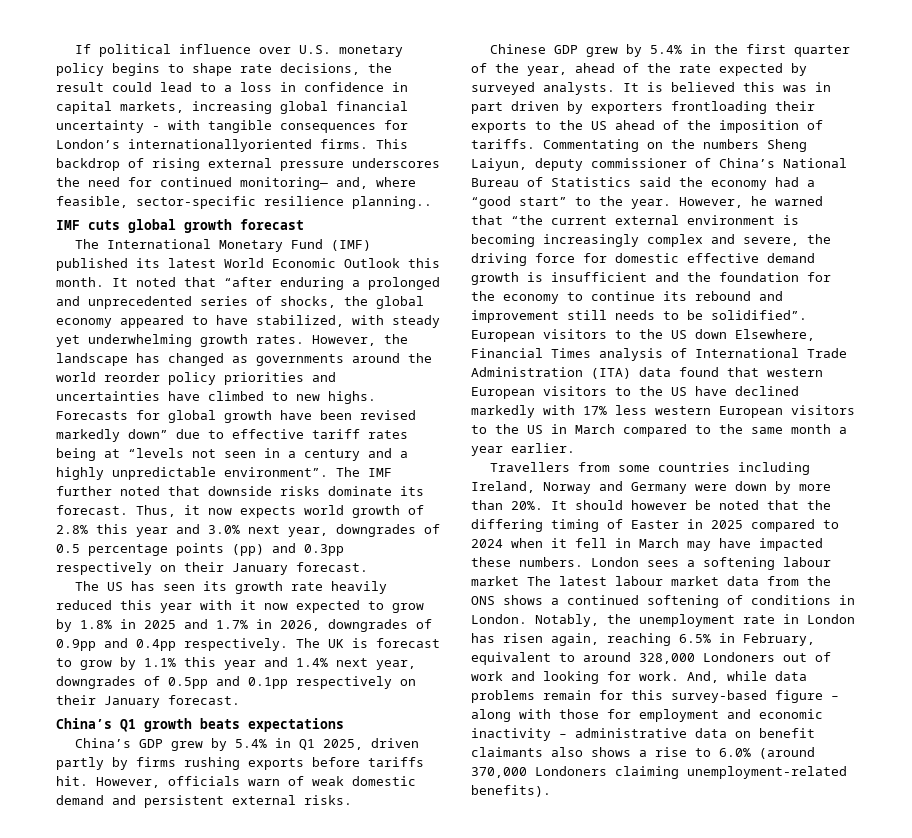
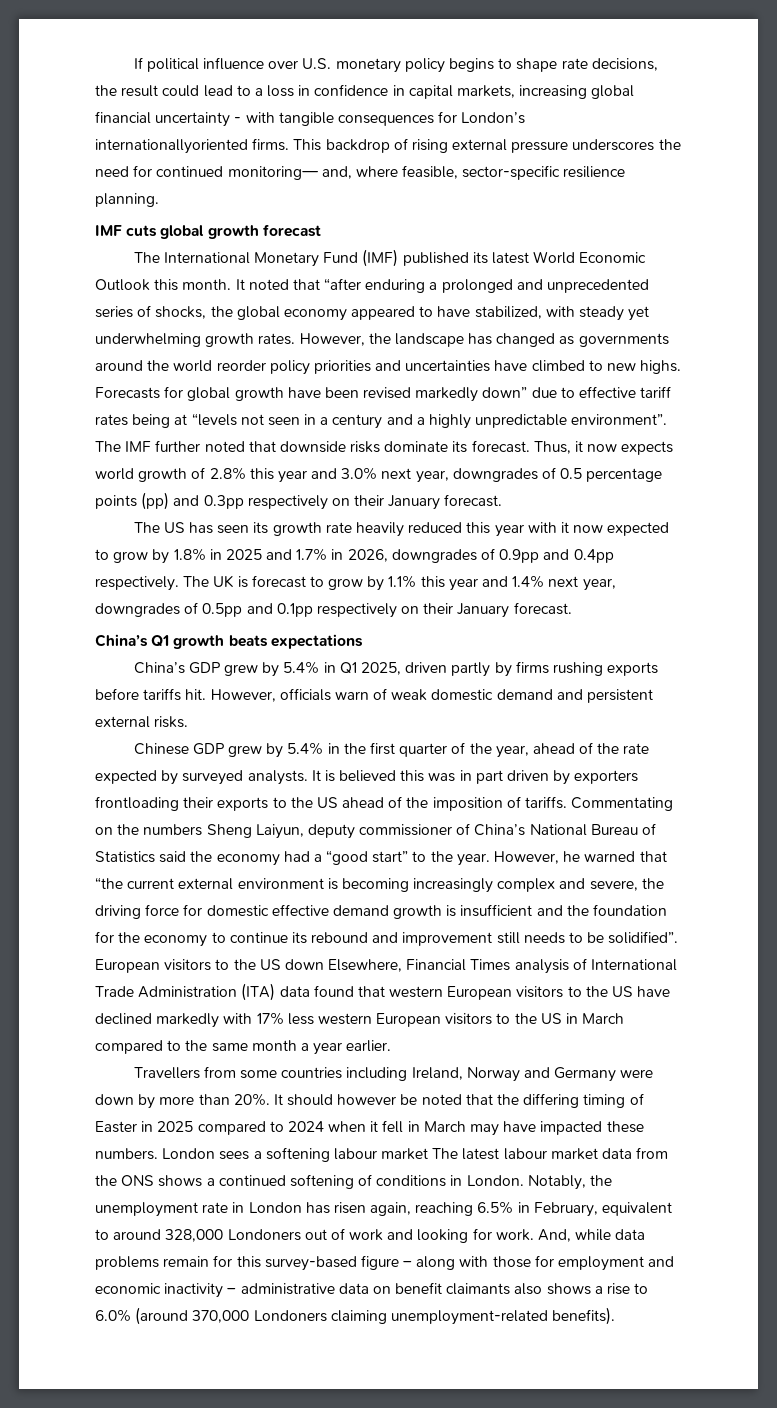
[352,196,432,209] planning.. -> [95,193,159,207] planning.

